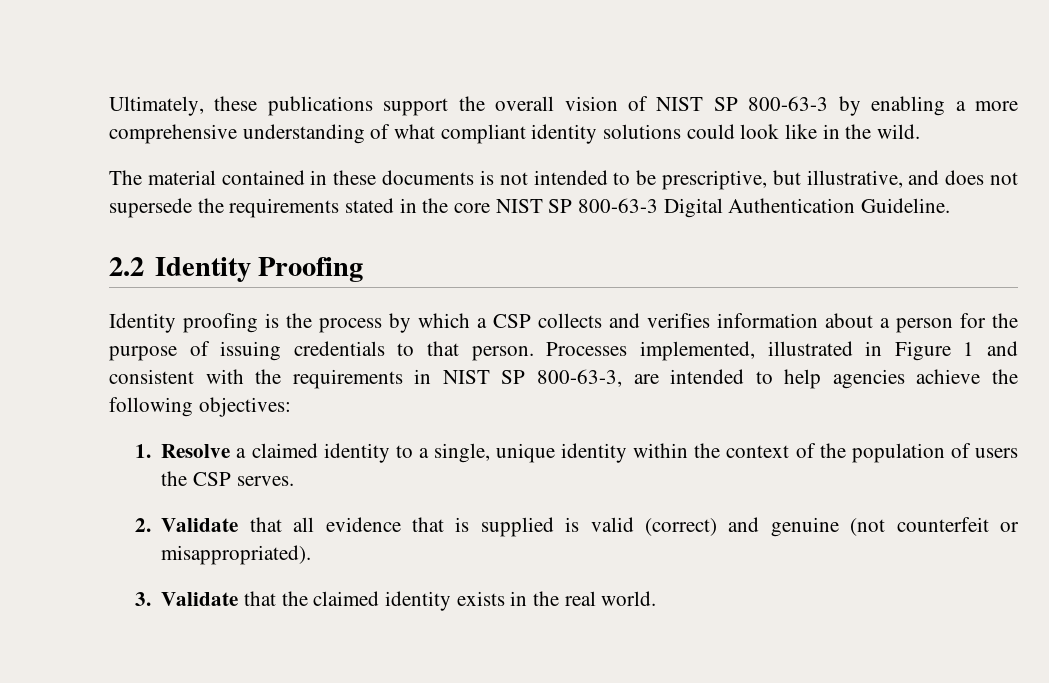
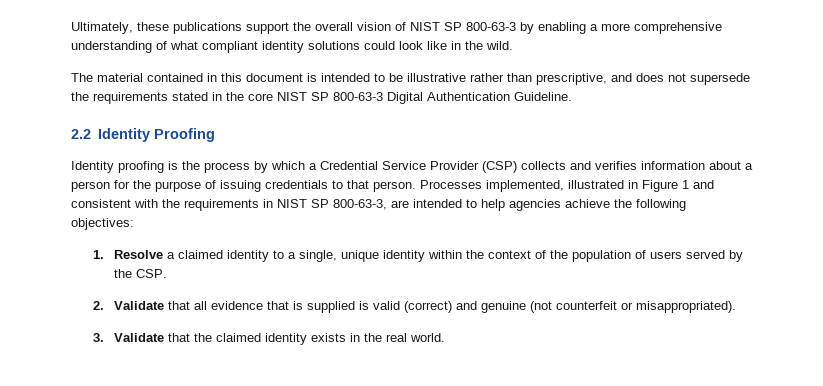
[333,170,903,190] these documents is not intended to be prescriptive, but illustrative, -> [221,73,607,85] this document is intended to be illustrative rather than prescriptive,
[493,314,531,328] CSP -> [320,161,517,173] Credential Service Provider (CSP)
[161,471,294,486] the CSP serves. -> [686,250,744,262] [114,269,168,278] served by the CSP.

